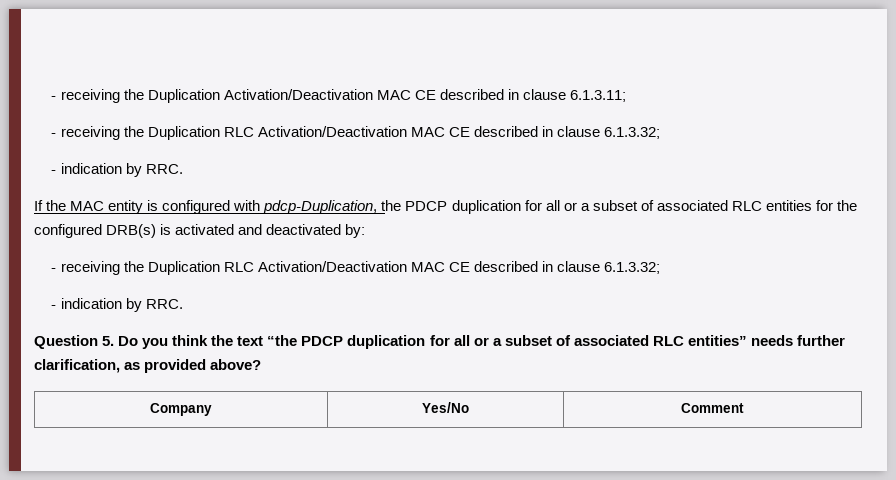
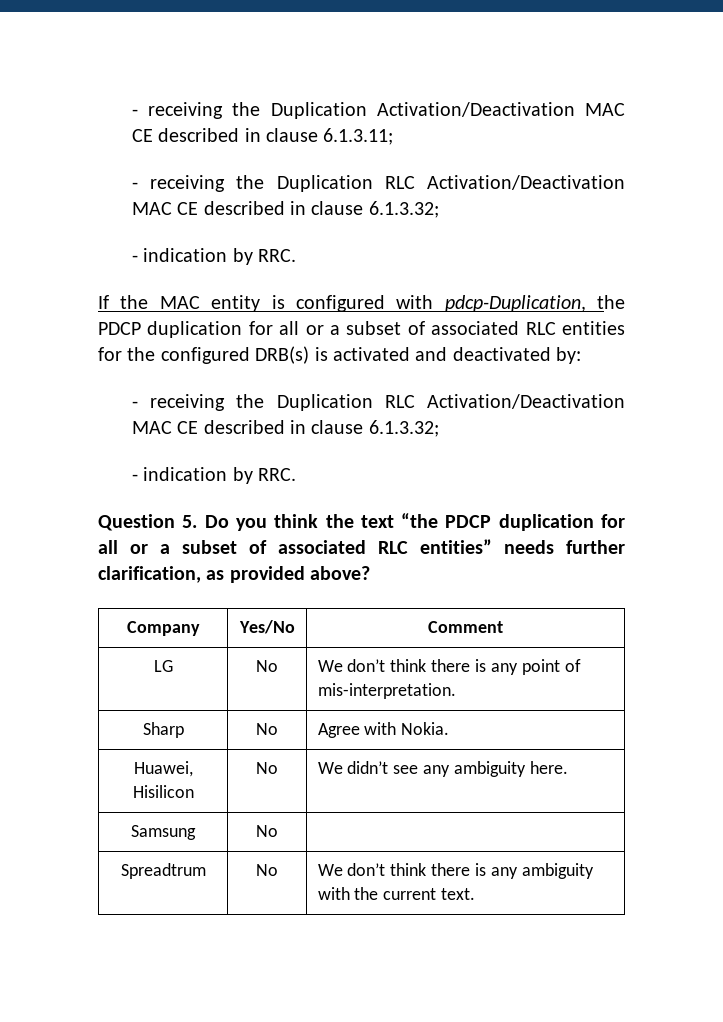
(744, 408) none -> [153,660,173,672] [256,660,278,672] [317,659,581,675] [317,683,456,699] [142,722,184,738] [256,723,278,735] [317,722,450,738] [133,761,193,777] [132,785,194,798] [256,762,278,774] [317,761,568,777] [131,825,196,840] [256,825,278,837] [120,863,206,879] [256,864,278,876] [317,863,594,879] [317,887,476,900] // LG | No | We don’t think there is any point of mis-interpretation. // Sharp | No | Agree with Nokia. // Huawei, Hisilicon | No | We didn’t see any ambiguity here. // Samsung | No | // Spreadtrum | No | We don’t think there is any ambiguity with the current text.

